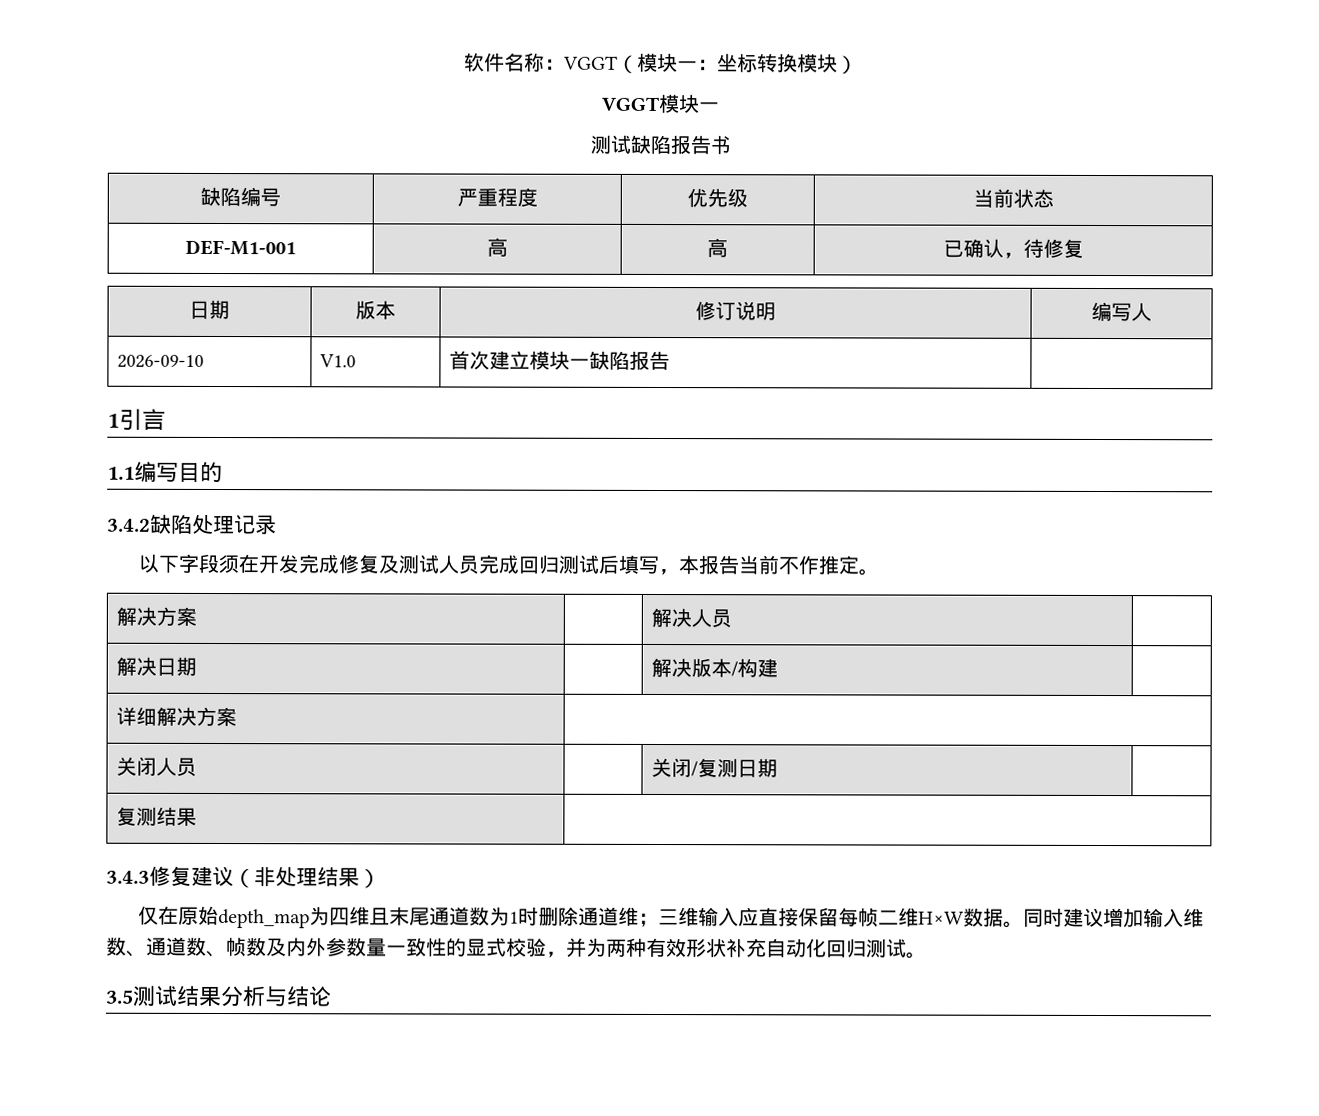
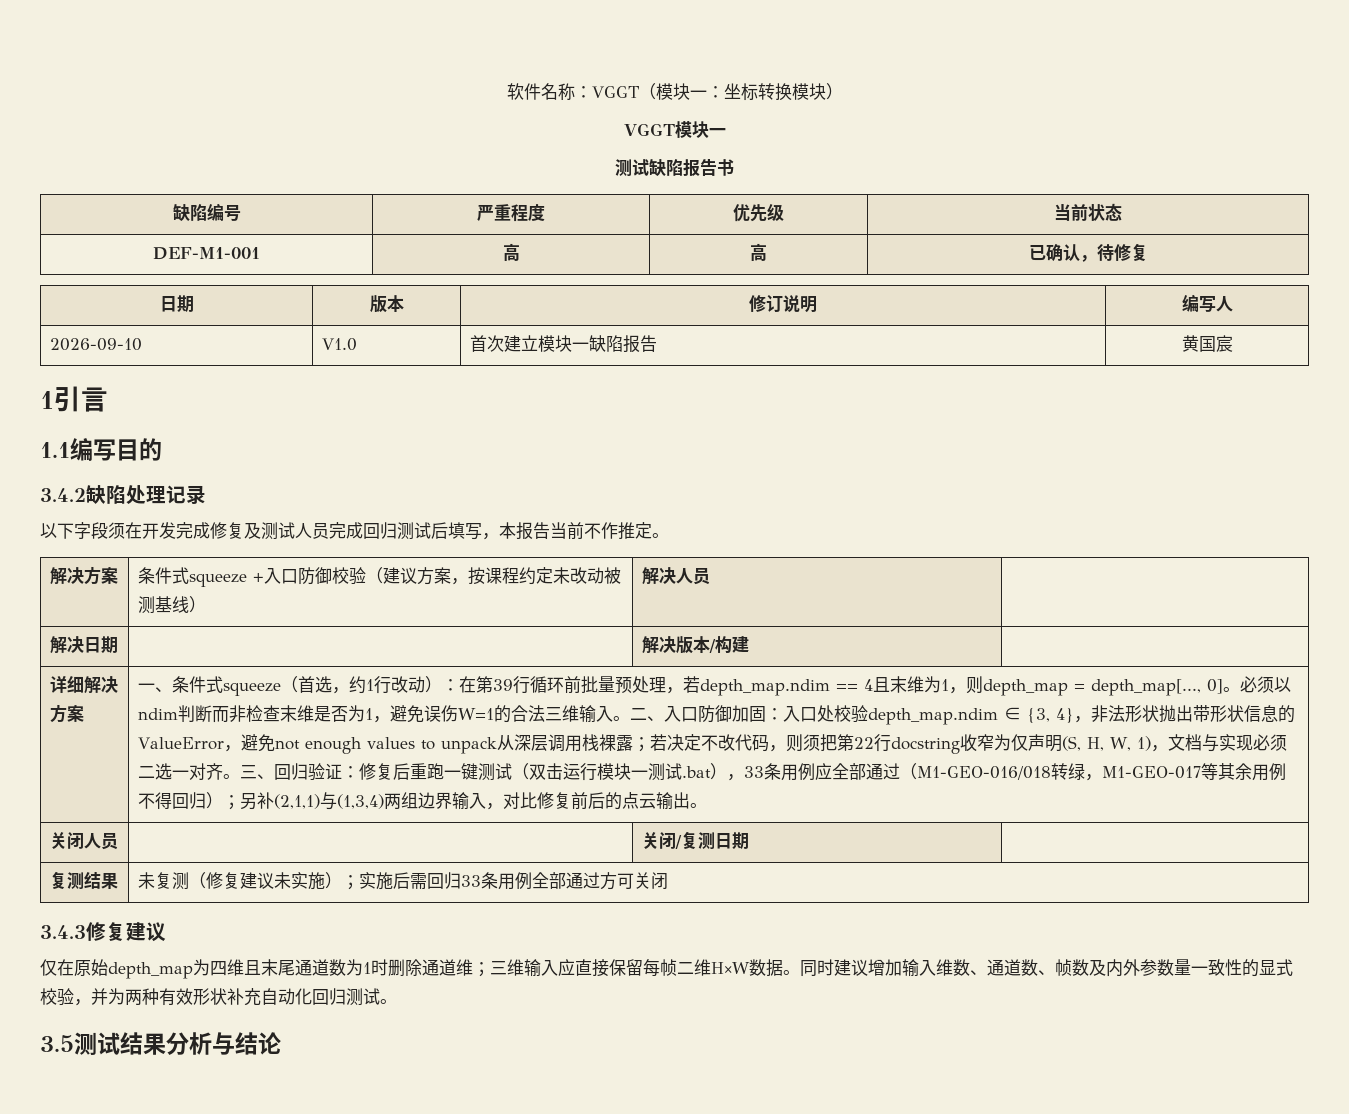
(671, 360) none -> [1181,335,1233,352] 黄国宸
(198, 616) none -> [138,567,622,587] [138,596,207,614] 条件式squeeze +入口防御校验（建议方案，按课程约定未改动被测基线）
(238, 716) none -> [138,676,1292,696] [138,705,1296,725] [138,734,1288,754] [138,763,1287,781] [138,792,708,810] 一、条件式squeeze（首选，约1行改动）：在第39行循环前批量预处理，若depth_map.ndim == 4且末维为1，则depth_map = depth_map[..., 0]。必须以ndim判断而非检查末维是否为1，避免误伤W=1的合法三维输入。二、入口防御加固：入口处校验depth_map.ndim ∈ {3, 4}，非法形状抛出带形状信息的ValueError，避免not enough values to unpack从深层调用栈裸露；若决定不改代码，则须把第22行docstring收窄为仅声明(S, H, W, 1)，文档与实现必须二选一对齐。三、回归验证：修复后重跑一键测试（双击运行模块一测试.bat），33条用例应全部通过（M1-GEO-016/018转绿，M1-GEO-017等其余用例不得回归）；另补(2,1,1)与(1,3,4)两组边界输入，对比修复前后的点云输出。
(198, 816) none -> [138,872,669,890] 未复测（修复建议未实施）；实施后需回归33条用例全部通过方可关闭
[233,866,381,889] （非处理结果） -> (166, 932) none

